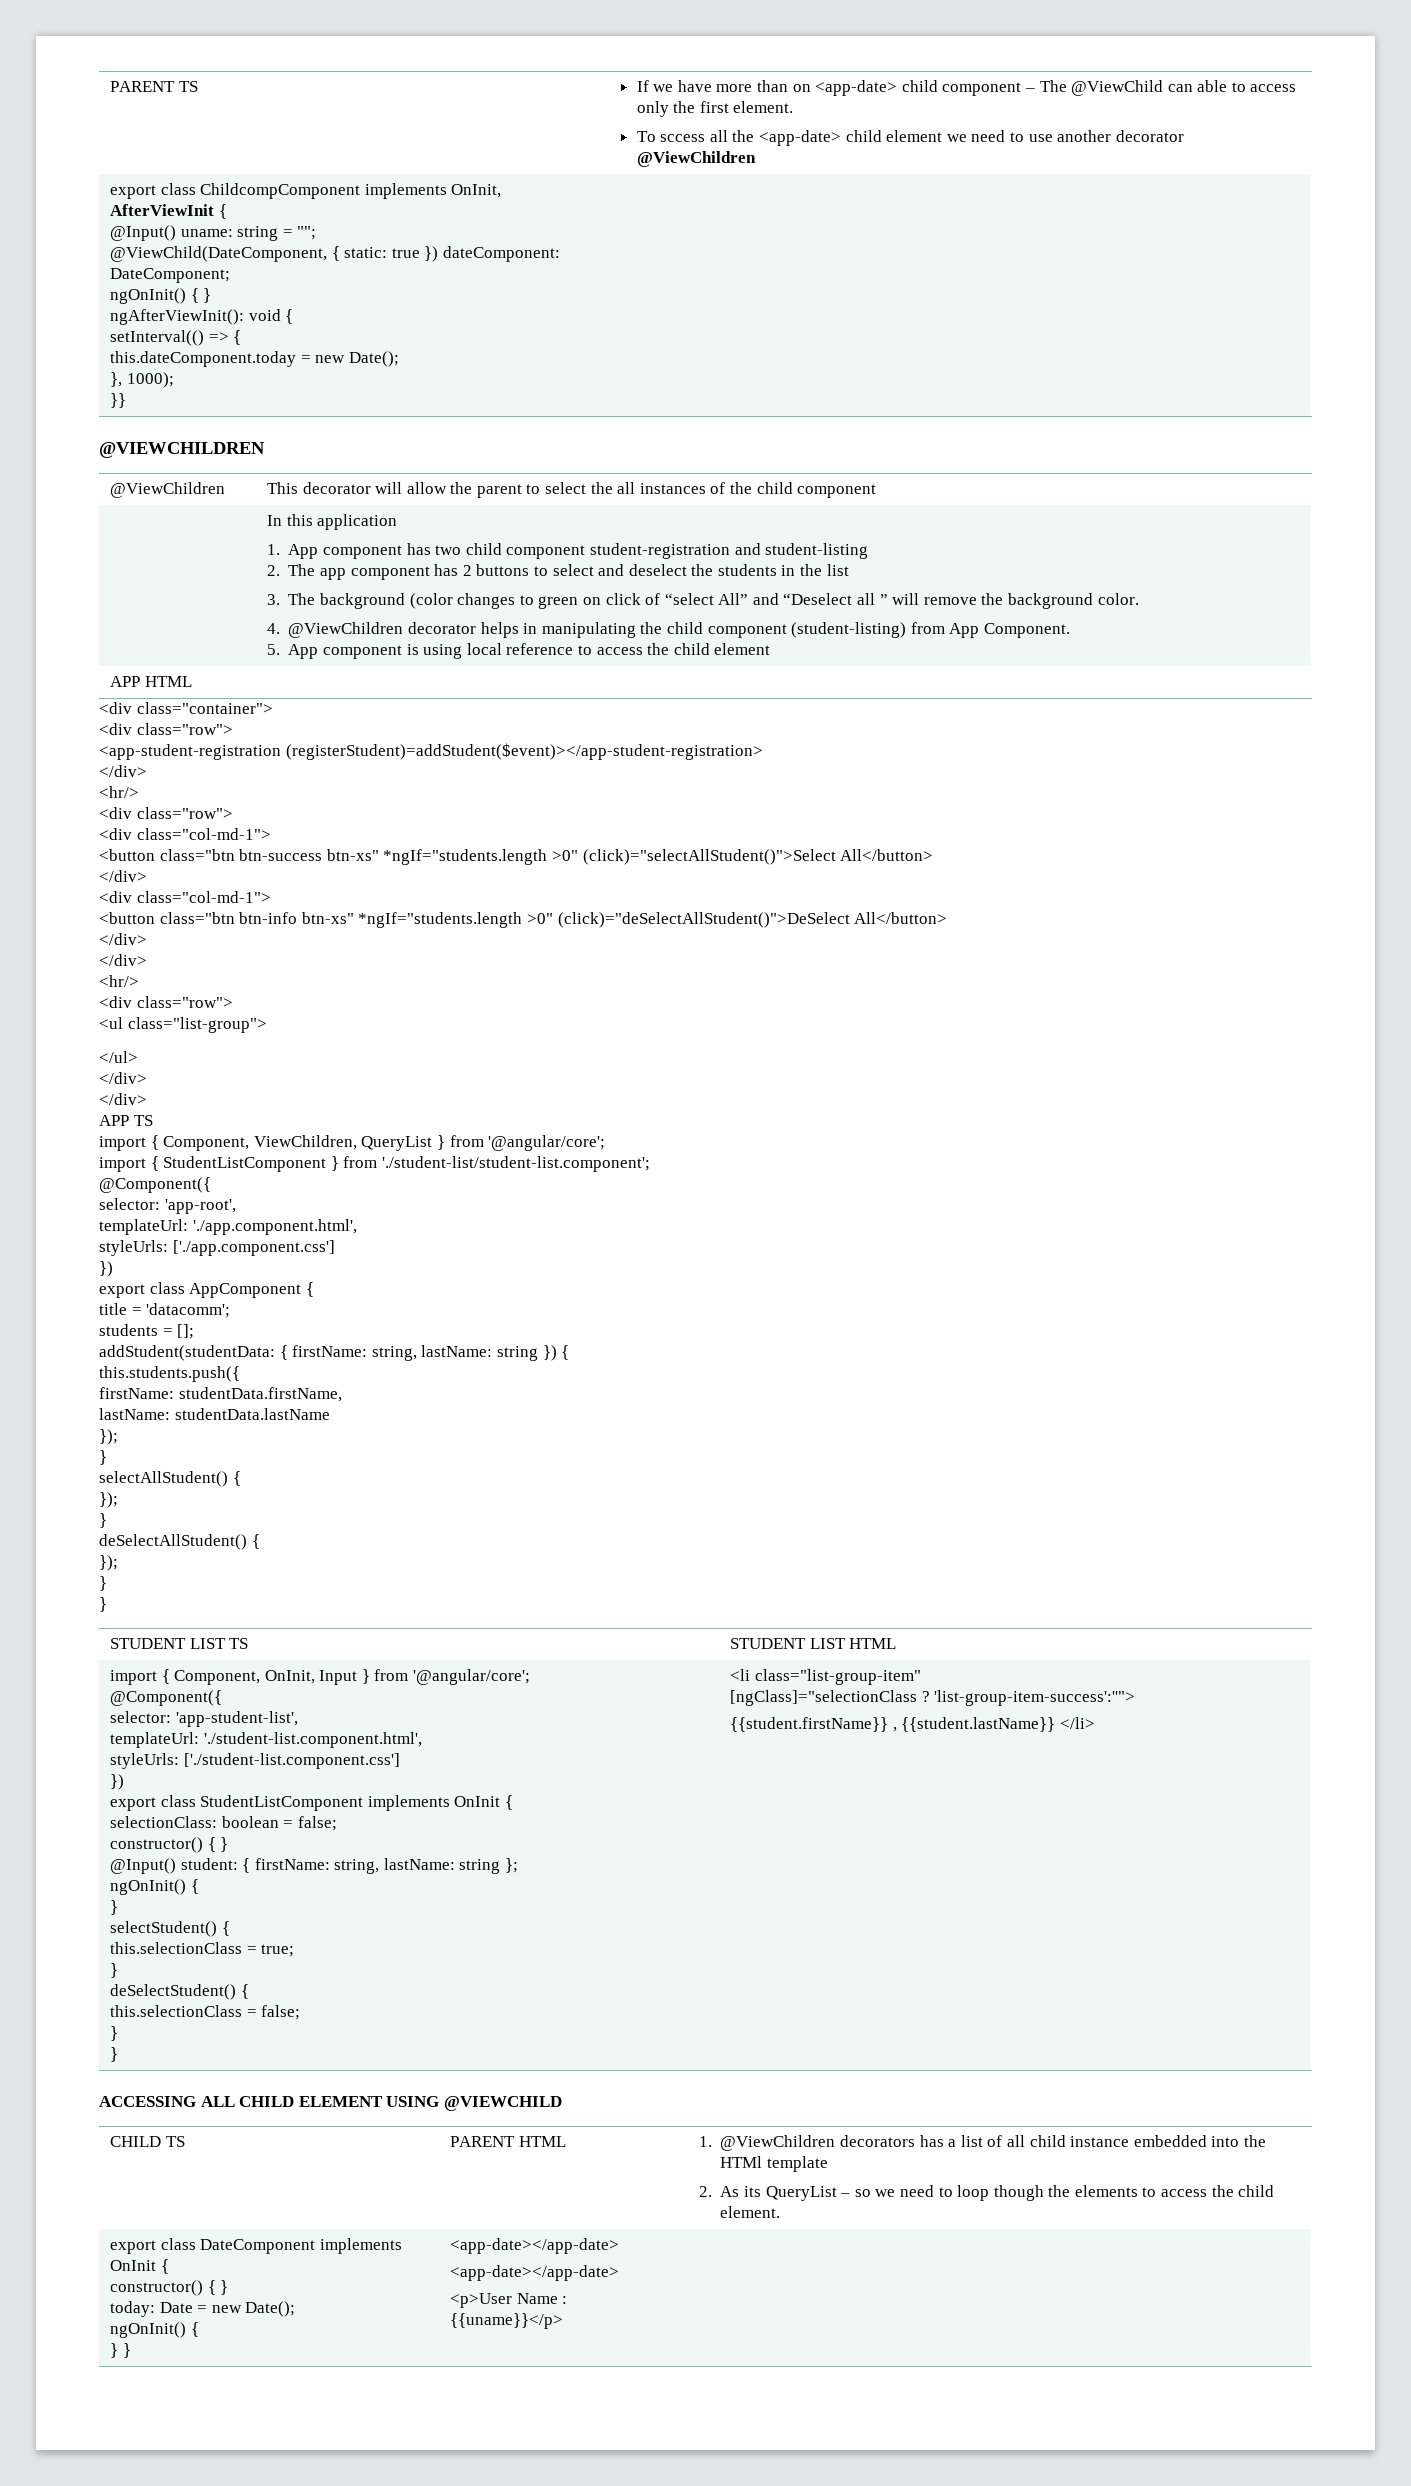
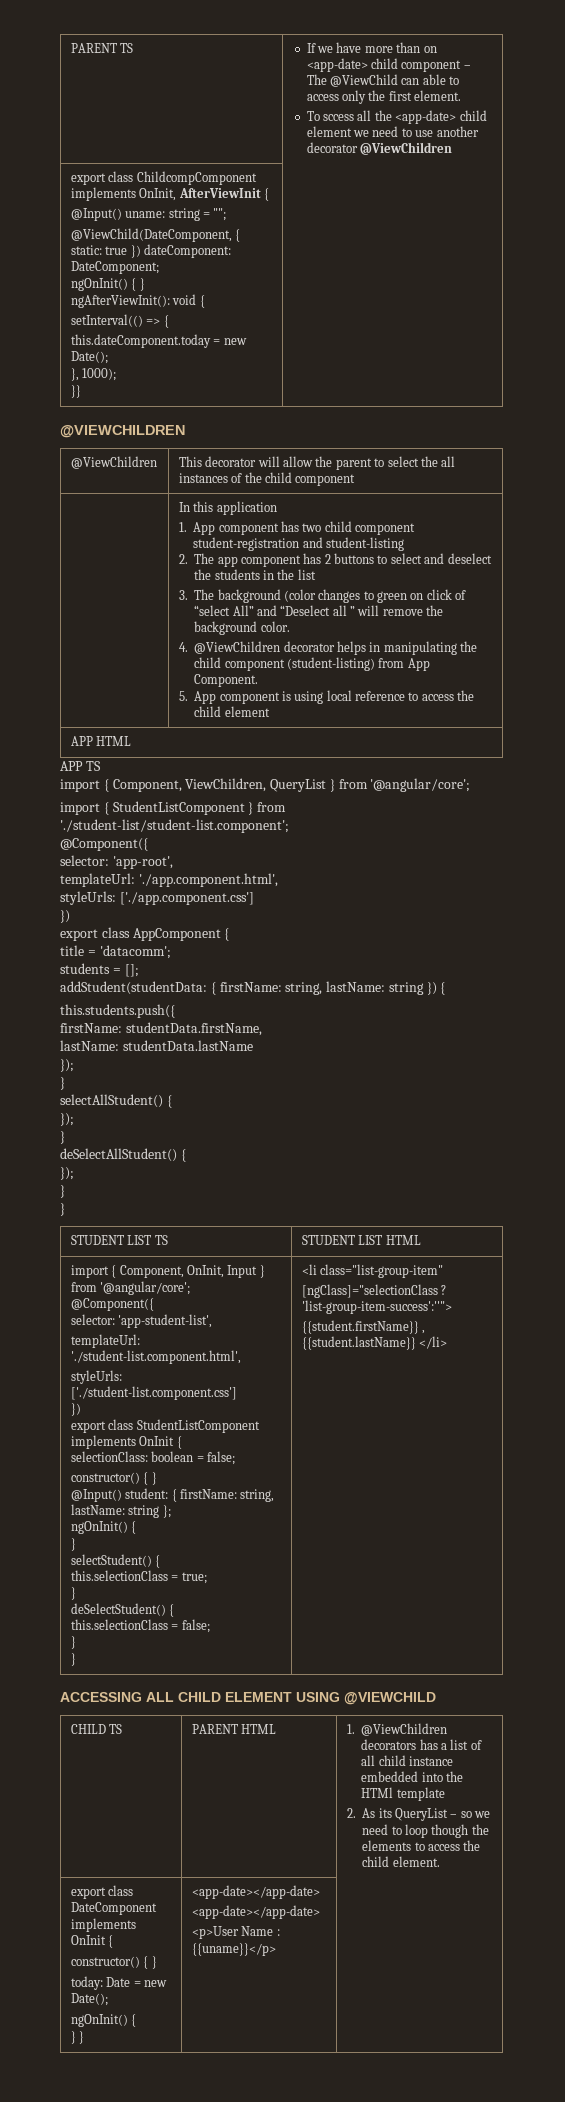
[99,702,273,714] [99,723,233,735] [99,743,763,760] [99,765,147,777] [99,786,139,798] [99,807,233,819] [99,828,271,840] [99,849,934,865] [99,870,147,882] [99,891,271,903] [99,912,948,928] [99,933,147,945] [99,954,147,966] [99,975,139,987] [99,996,233,1008] [99,1017,267,1033] [99,1051,138,1063] [99,1072,147,1084] [99,1093,147,1105] // <div class="container"> // <div class="row"> // <app-student-registration (registerStudent)=addStudent($event)></app-student-registration> // </div> // <hr/> // <div class="row"> // <div class="col-md-1"> // <button class="btn btn-success btn-xs" *ngIf="students.length >0" (click)="selectAllStudent()">Select All</button> // </div> // <div class="col-md-1"> // <button class="btn btn-info btn-xs" *ngIf="students.length >0" (click)="deSelectAllStudent()">DeSelect All</button> // </div> // </div> // <hr/> // <div class="row"> // <ul class="list-group"> // </ul> // </div> // </div> -> (132, 741) none

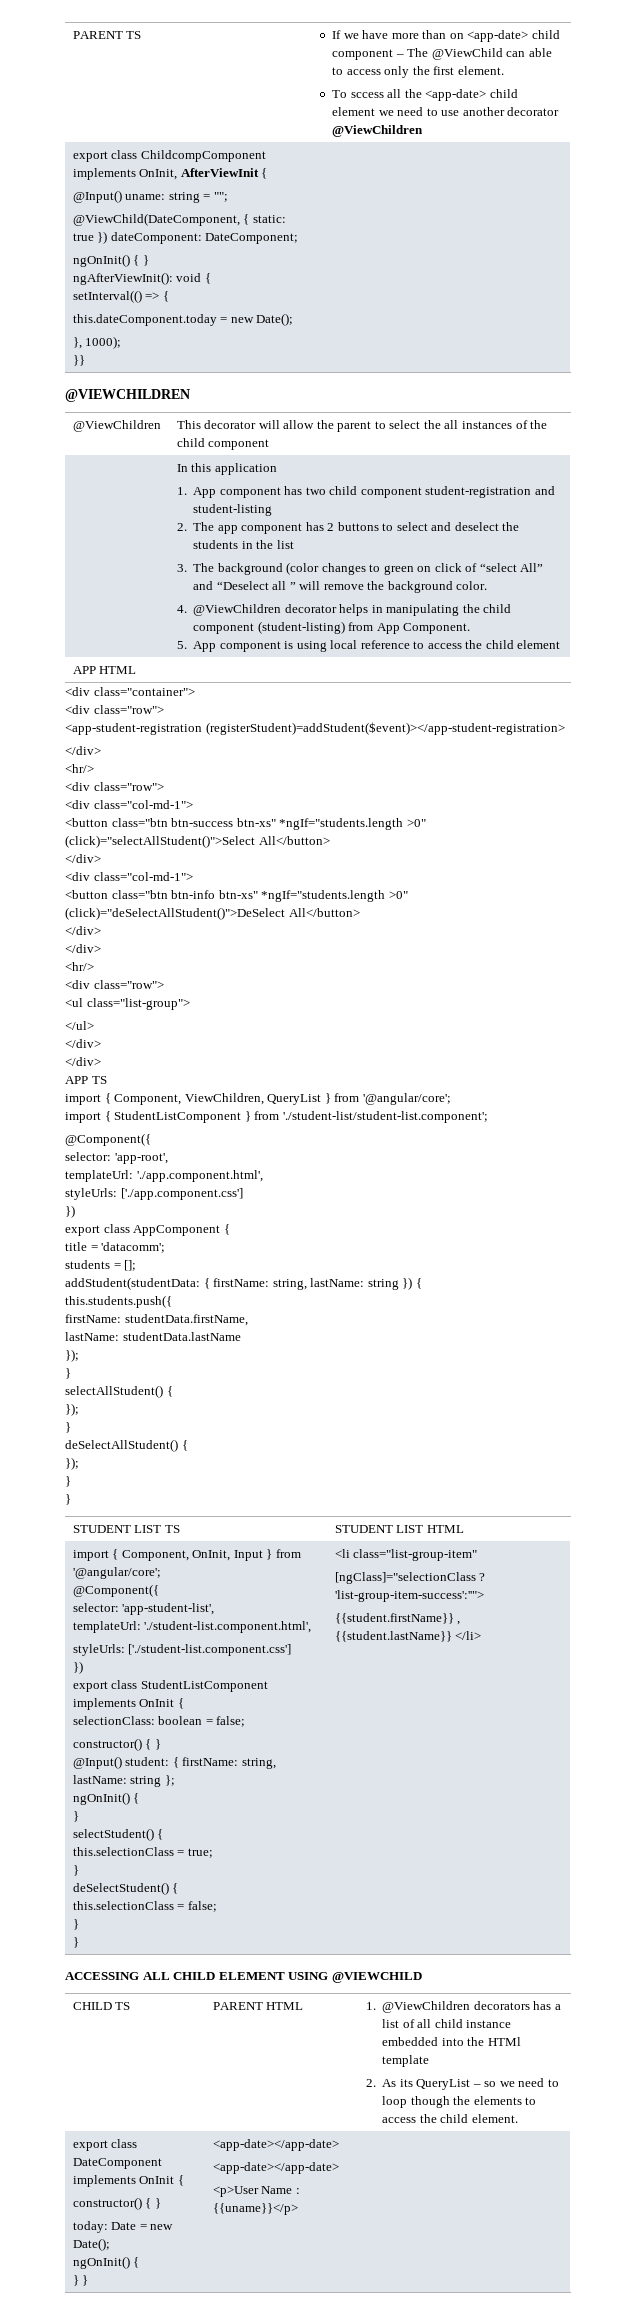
(132, 741) none -> [65,687,195,696] [65,705,164,714] [65,722,565,735] [65,746,101,755] [65,764,94,773] [65,782,164,791] [65,800,193,809] [65,818,426,830] [65,835,330,848] [65,854,101,863] [65,872,193,881] [65,890,408,902] [65,907,360,920] [65,926,101,935] [65,944,101,953] [65,962,94,971] [65,980,164,989] [65,998,190,1010] [65,1021,94,1030] [65,1039,101,1048] [65,1057,101,1066] // <div class="container"> // <div class="row"> // <app-student-registration (registerStudent)=addStudent($event)></app-student-registration> // </div> // <hr/> // <div class="row"> // <div class="col-md-1"> // <button class="btn btn-success btn-xs" *ngIf="students.length >0" (click)="selectAllStudent()">Select All</button> // </div> // <div class="col-md-1"> // <button class="btn btn-info btn-xs" *ngIf="students.length >0" (click)="deSelectAllStudent()">DeSelect All</button> // </div> // </div> // <hr/> // <div class="row"> // <ul class="list-group"> // </ul> // </div> // </div>

